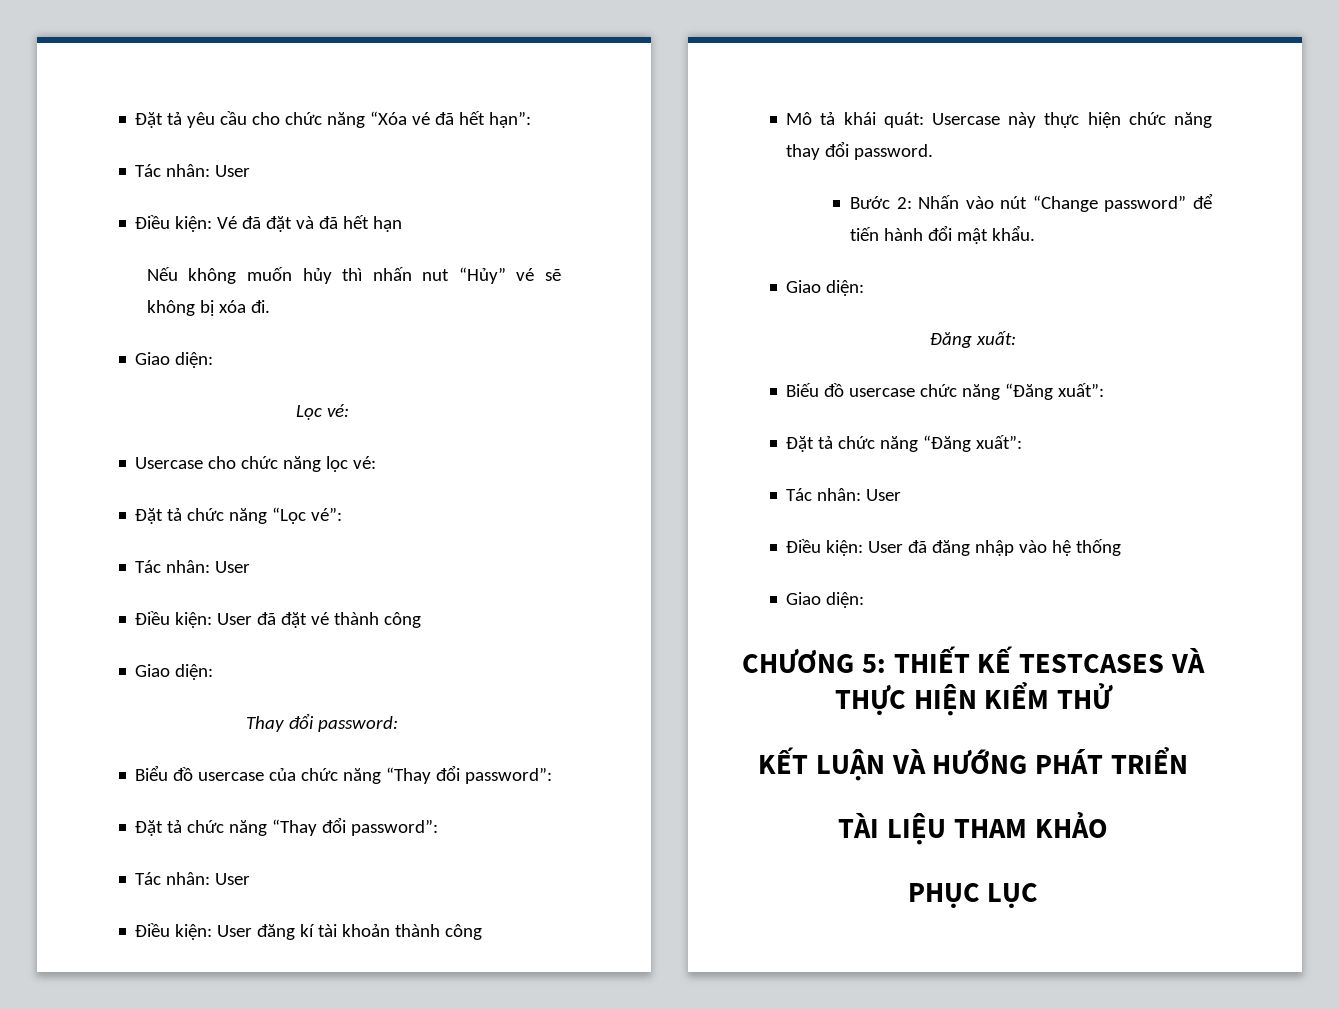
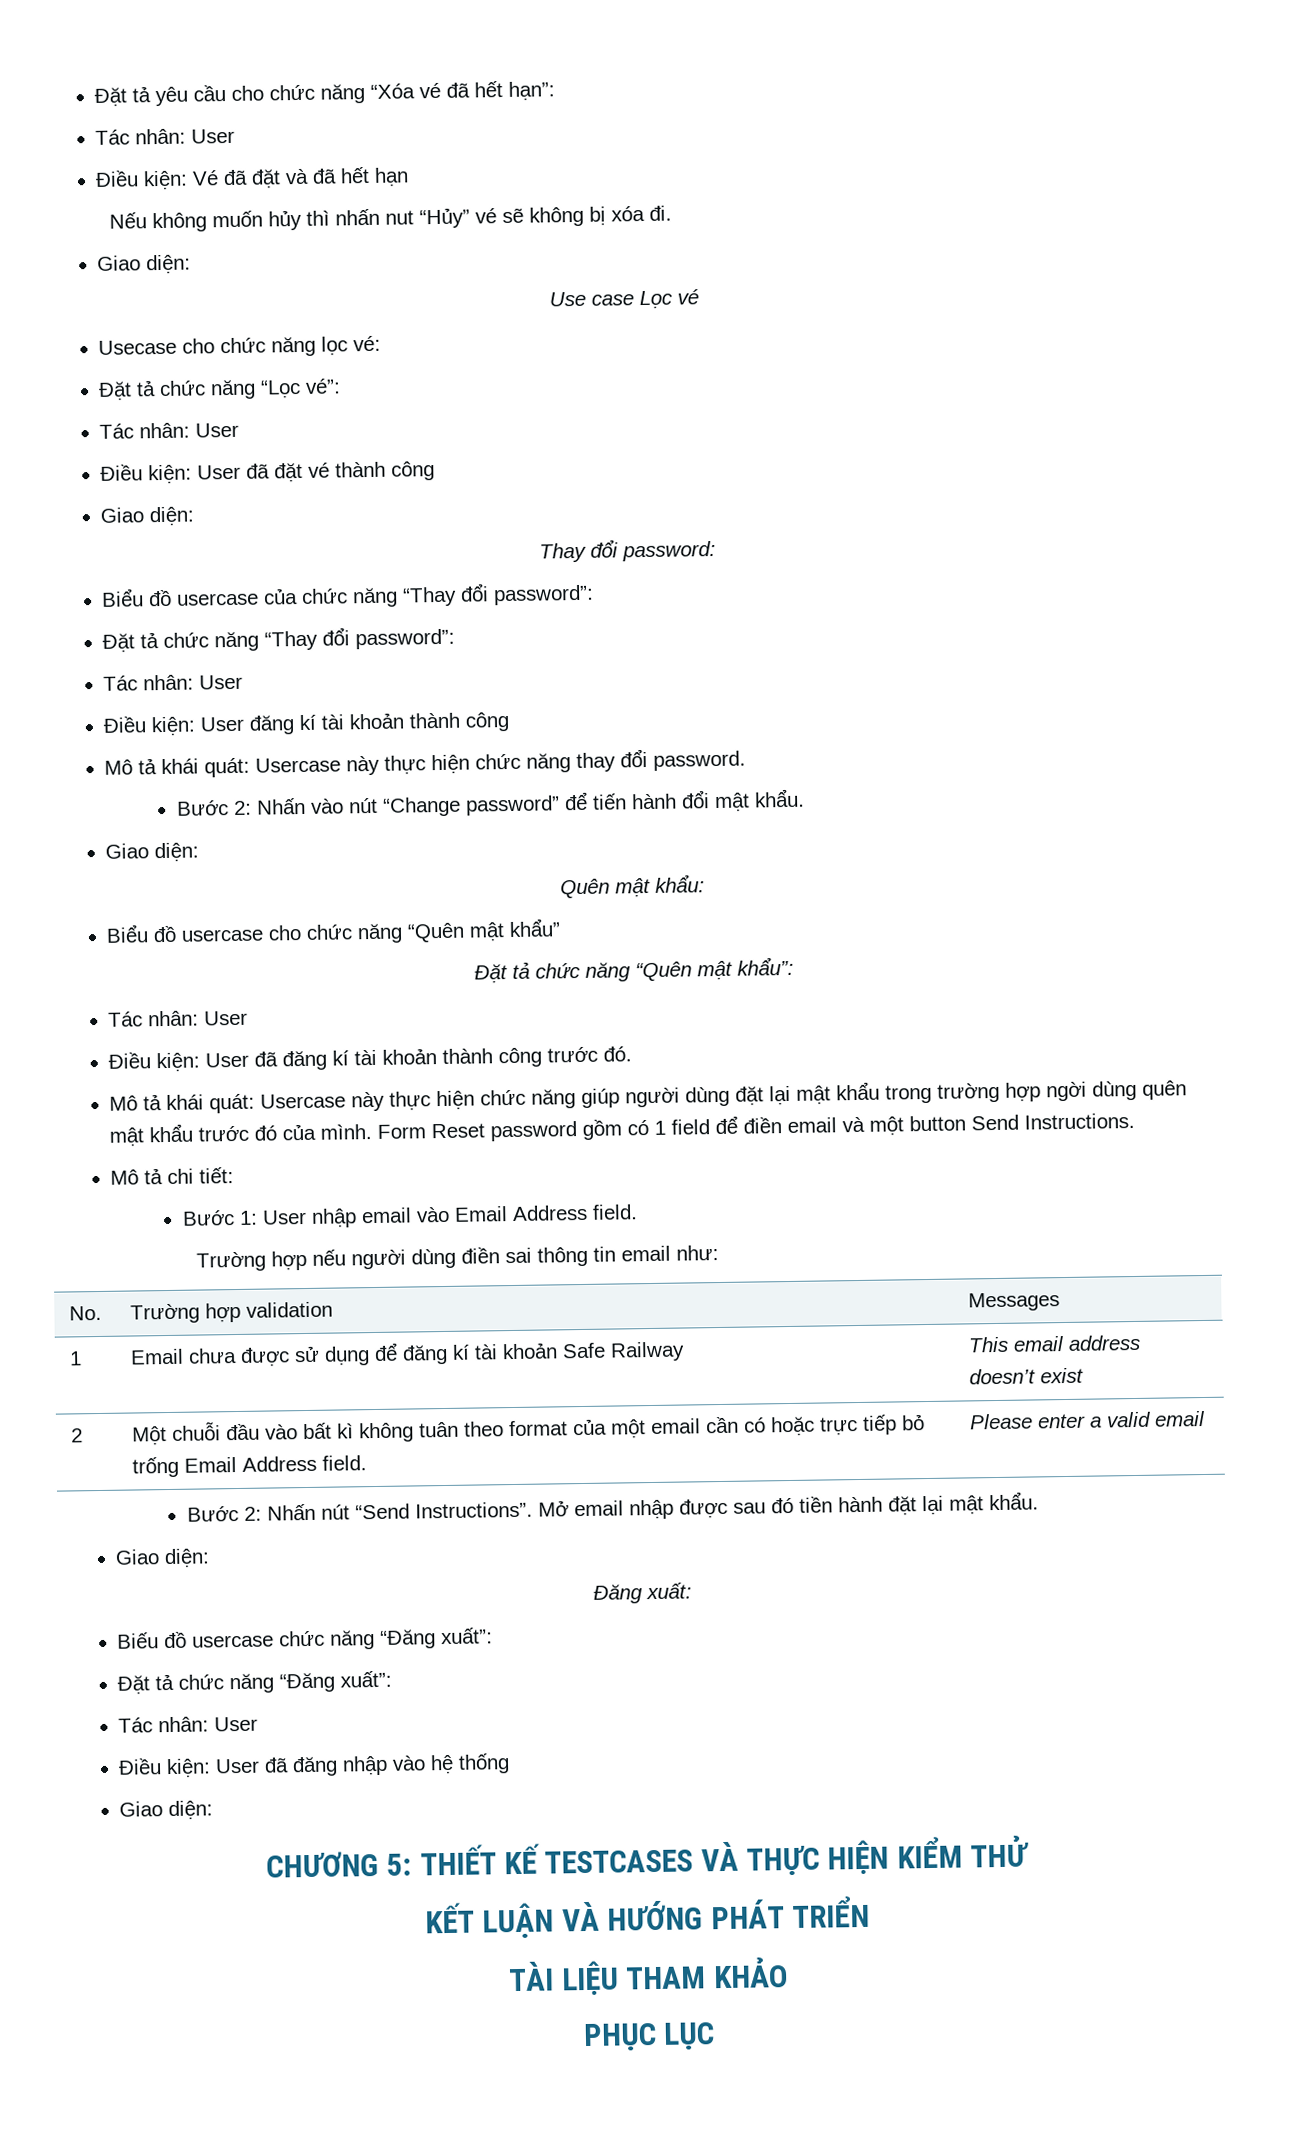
[295,404,349,420] [135,457,204,469] Lọc vé: // Usercase -> [548,289,699,310] [98,339,178,355] Use case Lọc vé // Usecase
(865, 288) none -> [560,874,705,899] [106,918,562,944] [473,956,794,984] [108,1010,249,1027] [108,1046,633,1073] [109,1080,1188,1114] [109,1112,1136,1147] [110,1167,235,1185] [181,1204,638,1228] [195,1245,719,1272] [68,1305,102,1321] [129,1301,333,1324] [967,1292,1060,1312] [68,1351,82,1366] [129,1341,685,1367] [967,1334,1141,1353] [968,1367,1084,1385] [70,1428,83,1443] [131,1414,925,1446] [131,1455,367,1478] [968,1410,1206,1430] [186,1491,1039,1522] [115,1548,211,1569] // Quên mật khẩu: // Biểu đồ usercase cho chức năng “Quên mật khẩu” // Đặt tả chức năng “Quên mật khẩu”: // Tác nhân: User // Điều kiện: User đã đăng kí tài khoản thành công trước đó. // Mô tả khái quát: Usercase này thực hiện chức năng giúp người dùng đặt lại mật khẩu trong trường hợp ngời dùng quên mật khẩu trước đó của mình. Form Reset password gồm có 1 field để điền email và một button Send Instructions. // Mô tả chi tiết: // Bước 1: User nhập email vào Email Address field. // Trường hợp nếu người dùng điền sai thông tin email như: // No. | Trường hợp validation | Messages // 1 | Email chưa được sử dụng để đăng kí tài khoản Safe Railway | This email address doesn’t exist // 2 | Một chuỗi đầu vào bất kì không tuân theo format của một email cần có hoặc trực tiếp bỏ trống Email Address field. | Please enter a valid email // Bước 2: Nhấn nút “Send Instructions”. Mở email nhập được sau đó tiền hành đặt lại mật khẩu. // Giao diện:

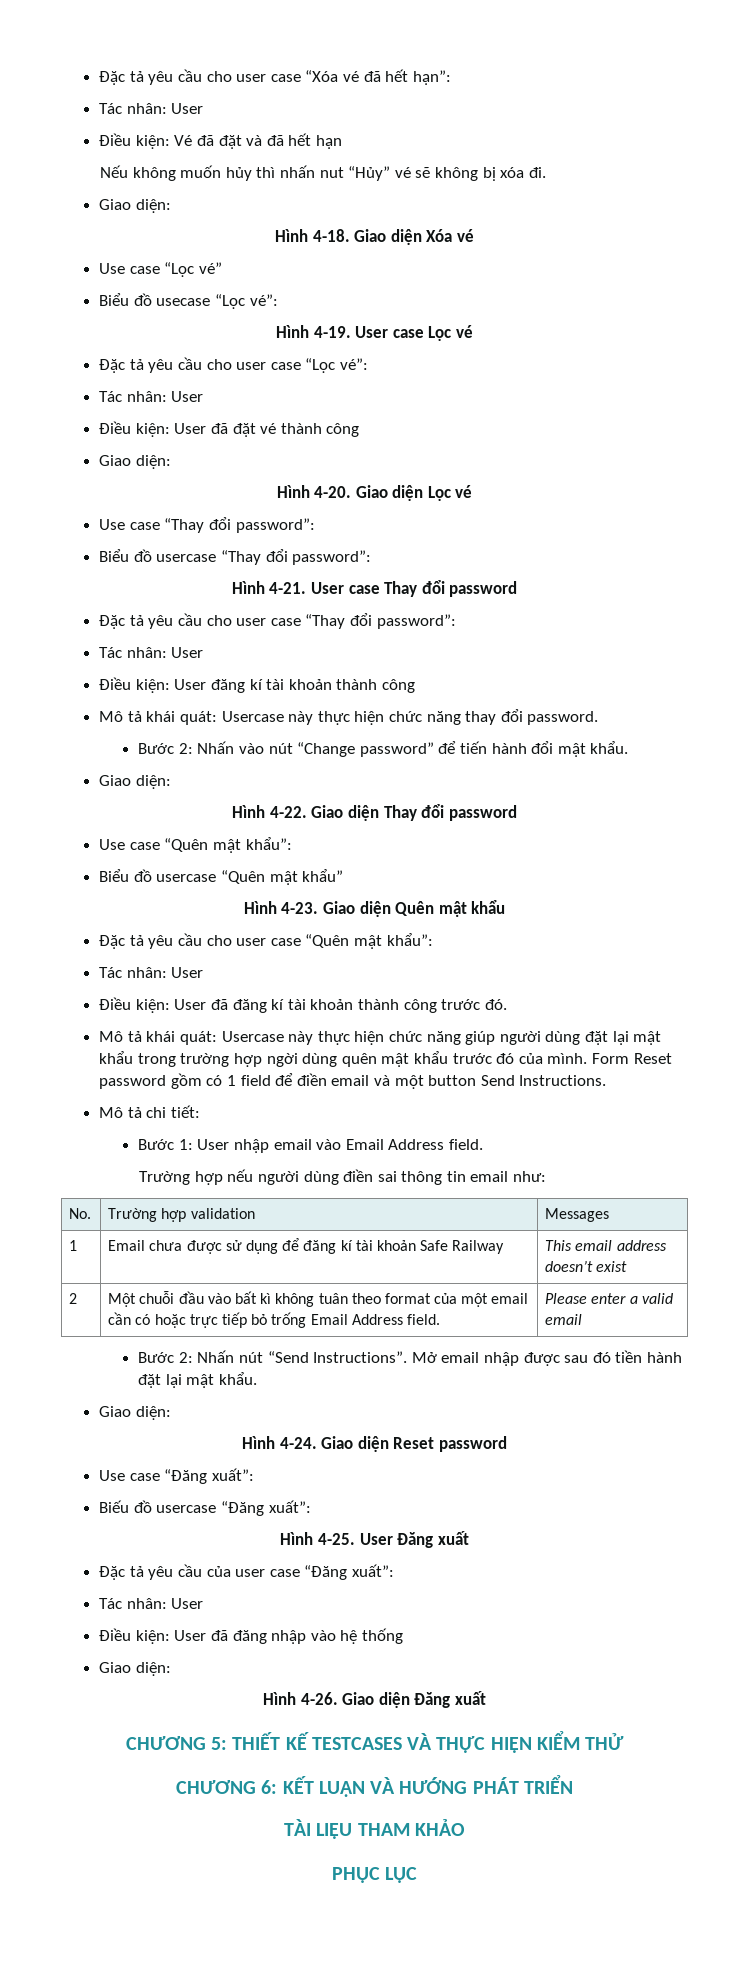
[94,84,366,107] Đặt tả yêu cầu cho chức năng -> [99,69,301,85] Đặc tả yêu cầu cho user case
[548,289,699,310] [98,335,382,357] [98,379,257,401] Use case Lọc vé // Usecase cho chức năng lọc vé: // Đặt tả chức năng -> [275,229,474,245] [99,262,223,277] [99,293,278,309] [276,325,473,341] [99,357,301,373] Hình 4-18. Giao diện Xóa vé // Use case “Lọc vé” // Biểu đồ usecase “Lọc vé”: // Hình 4-19. User case Lọc vé // Đặc tả yêu cầu cho user case
[539,539,716,563] [101,583,595,608] [102,631,260,653] Thay đổi password: // Biểu đồ usercase của chức năng “Thay đổi password”: // Đặt tả chức năng -> [276,485,473,501] [99,517,315,533] [99,549,372,565] [231,580,518,597] [99,613,301,629] Hình 4-20. Giao diện Lọc vé // Use case “Thay đổi password”: // Biểu đồ usercase “Thay đổi password”: // Hình 4-21. User case Thay đổi password // Đặc tả yêu cầu cho user case
[560,874,705,899] [106,923,404,944] Quên mật khẩu: // Biểu đồ usercase cho chức năng -> [232,804,517,821] [99,837,292,853] [99,869,217,882] Hình 4-22. Giao diện Thay đổi password // Use case “Quên mật khẩu”: // Biểu đồ usercase
[473,961,631,984] Đặt tả chức năng -> [243,900,506,917] [99,933,301,949] Hình 4-23. Giao diện Quên mật khẩu // Đặc tả yêu cầu cho user case
[593,1582,692,1604] Đăng xuất: -> [242,1436,507,1452] [99,1468,255,1484] Hình 4-24. Giao diện Reset password // Use case “Đăng xuất”:
[279,1627,494,1650] [117,1673,275,1695] chức năng “Đăng xuất”: // Đặt tả chức năng -> [221,1500,311,1516] [280,1531,469,1548] [99,1564,300,1580] “Đăng xuất”: // Hình 4-25. User Đăng xuất // Đặc tả yêu cầu của user case
(214, 1810) none -> [263,1691,486,1708] // Hình 4-26. Giao diện Đăng xuất
(1030, 1851) none -> [176,1780,278,1794] CHƯƠNG 6:

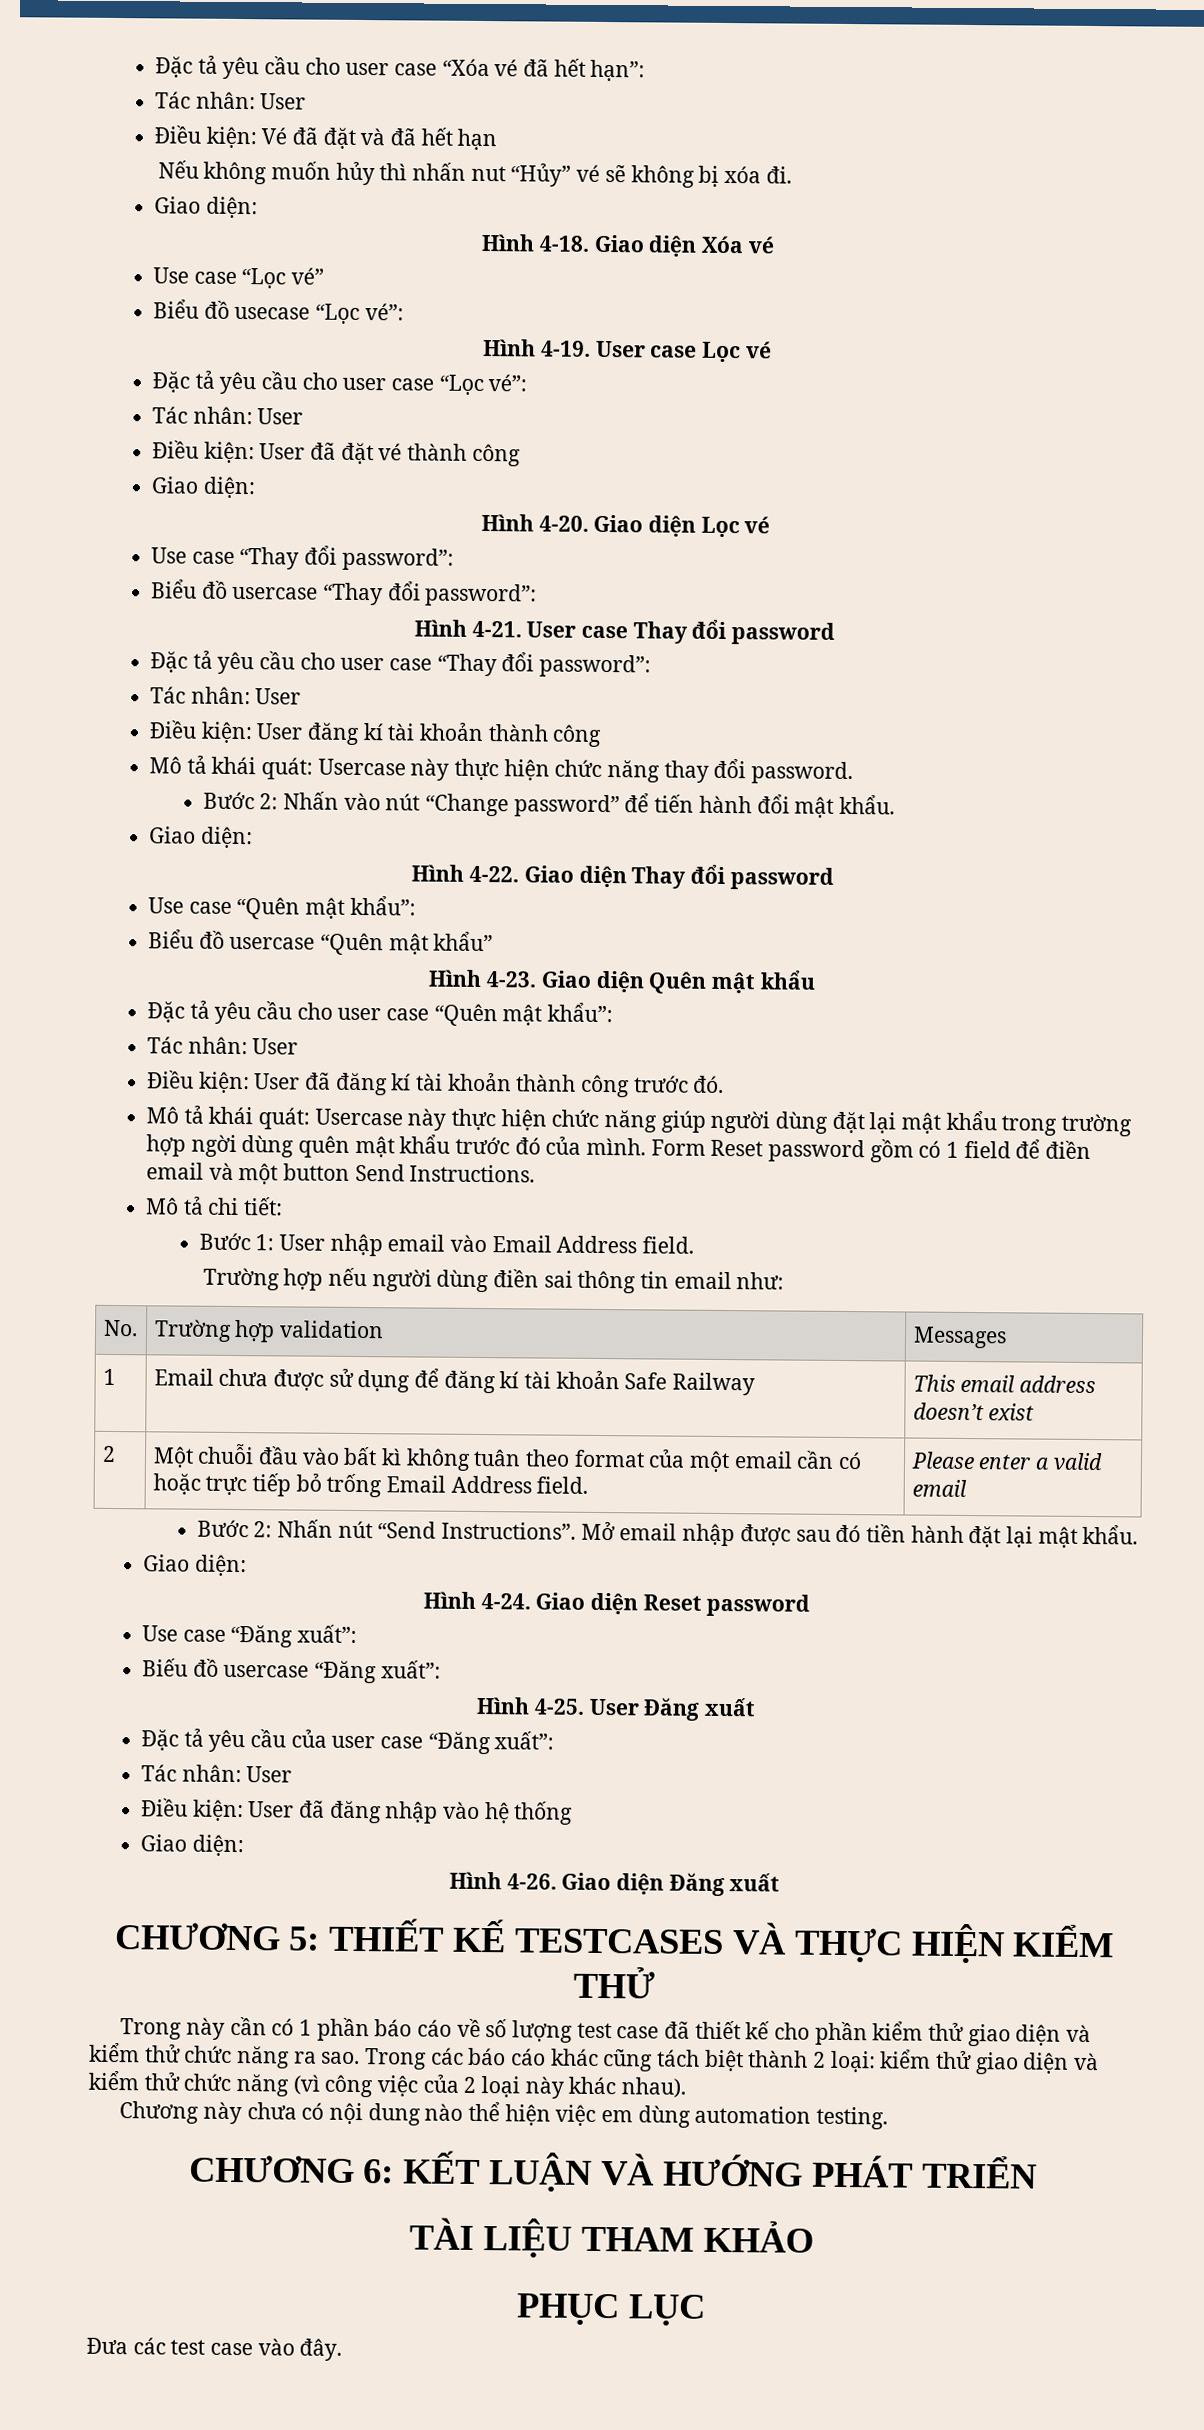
(625, 1741) none -> [120,2016,1091,2047] [89,2042,1100,2075] [88,2070,687,2099] [119,2101,888,2130] // Trong này cần có 1 phần báo cáo về số lượng test case đã thiết kế cho phần kiểm thử giao diện và kiểm thử chức năng ra sao. Trong các báo cáo khác cũng tách biệt thành 2 loại: kiểm thử giao diện và kiểm thử chức năng (vì công việc của 2 loại này khác nhau). // Chương này chưa có nội dung nào thể hiện việc em dùng automation testing.
(418, 1875) none -> [86,2337,343,2361] // Đưa các test case vào đây.

